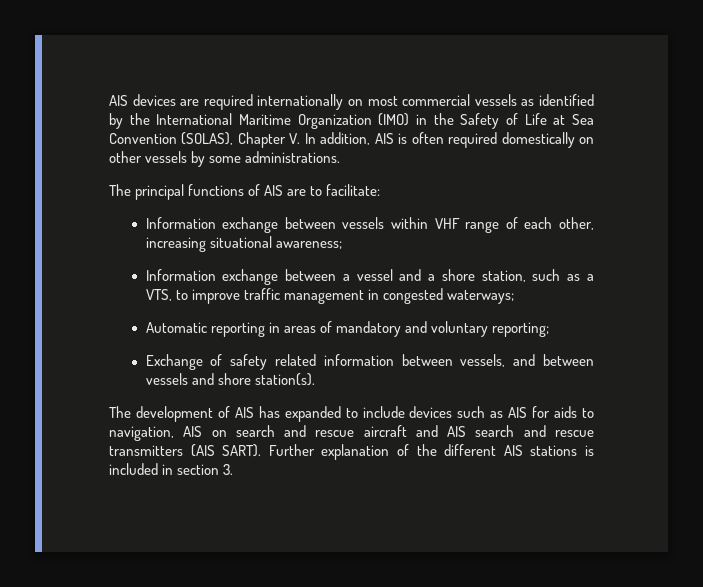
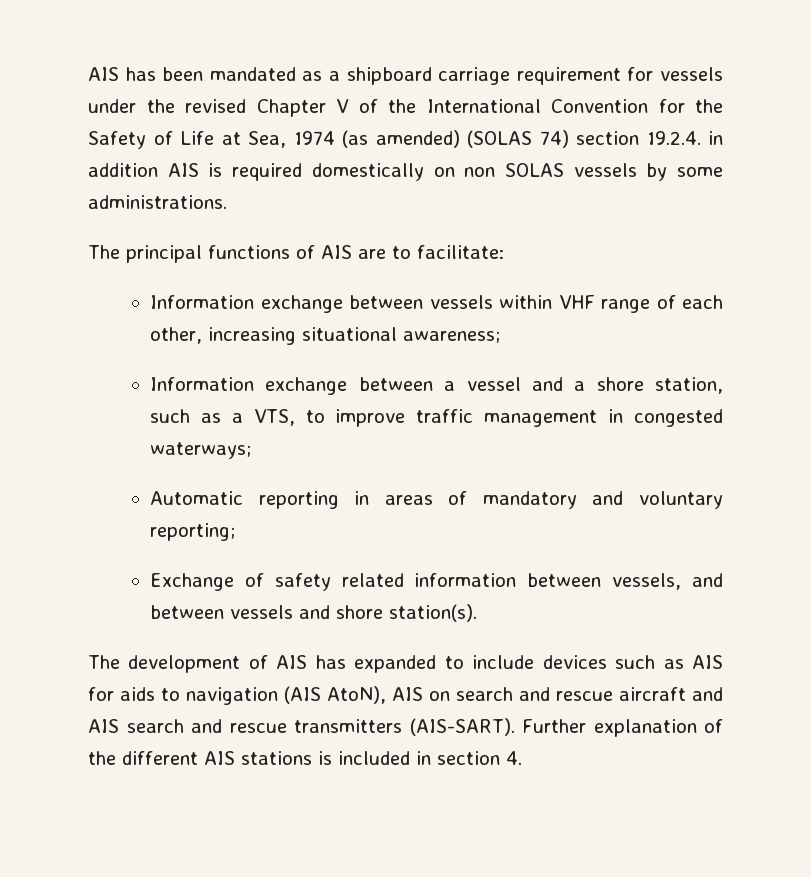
[109,94,594,110] [109,113,427,129] AIS devices are required internationally on most commercial vessels as identified by the International Maritime Organization (IMO) in -> [88,67,723,85] [88,99,685,117] AIS has been mandated as a shipboard carriage requirement for vessels under the revised Chapter V of the International Convention for
[572,114,595,125] [109,132,371,148] Sea Convention (SOLAS), Chapter V. In addition, -> [248,130,723,148] [88,163,158,177] Sea, 1974 (as amended) (SOLAS 74) section 19.2.4. in addition
[411,132,444,144] often -> (223, 170) none
[109,151,142,163] other -> [464,163,564,177] non SOLAS
[109,426,174,441] navigation, -> [186,686,386,705] navigation (AIS AtoN),
[190,444,262,457] (AIS SART). -> [409,718,515,736] (AIS-SART).
[223,464,234,475] 3. -> [506,751,522,765] 4.

